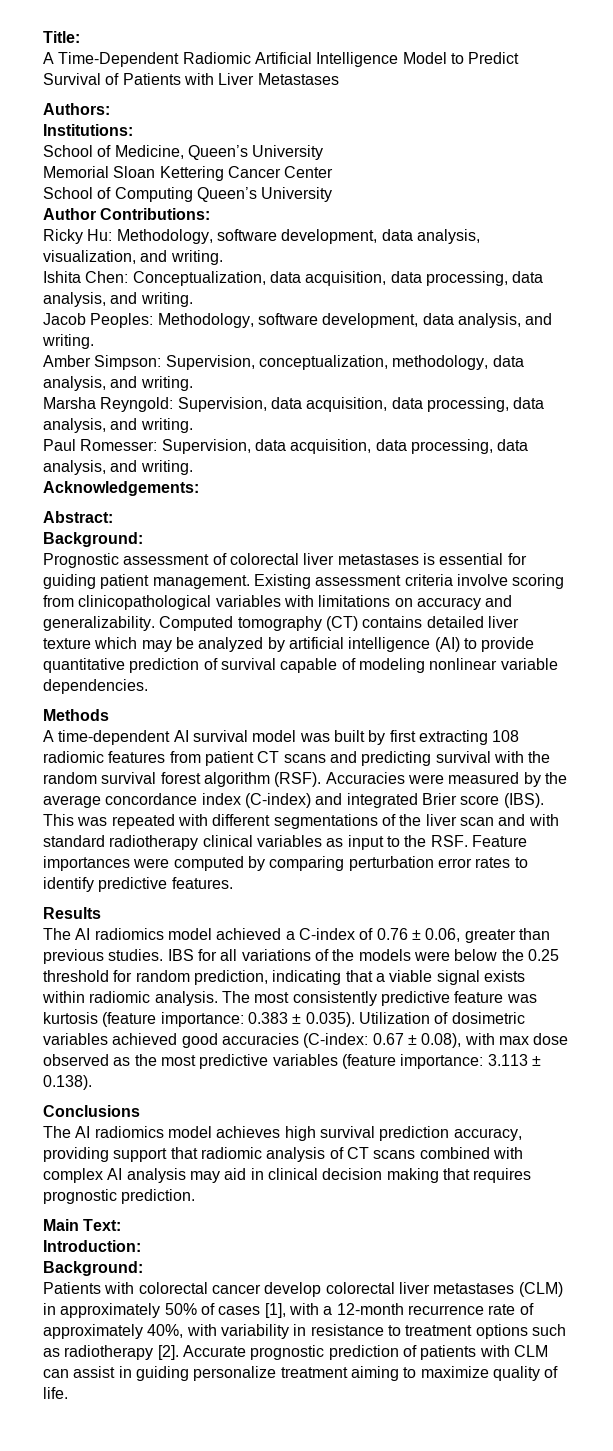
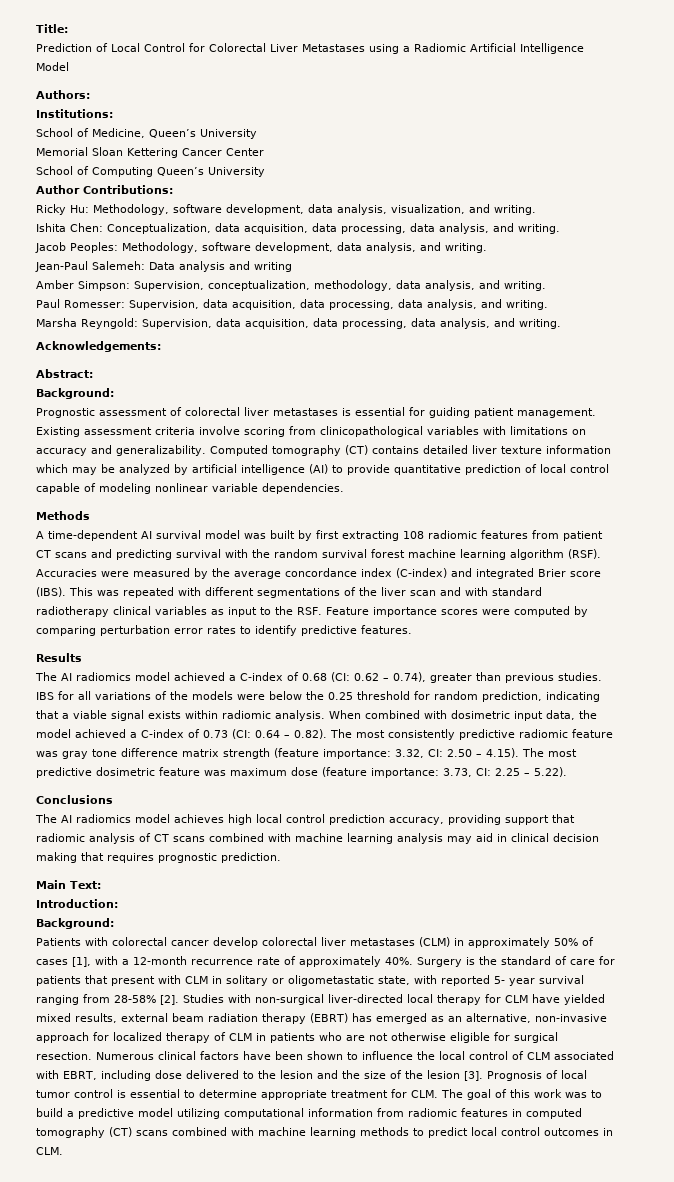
[43,52,520,67] [43,73,339,85] A Time-Dependent Radiomic Artificial Intelligence Model to Predict Survival of Patients with Liver Metastases -> [36,43,584,54] [36,62,69,71] Prediction of Local Control for Colorectal Liver Metastases using a Radiomic Artificial Intelligence Model
(94, 341) none -> [35,261,292,272] // Jean-Paul Salemeh: Data analysis and writing
[43,397,545,412] [43,418,193,433] [43,439,158,451] Marsha Reyngold: Supervision, data acquisition, data processing, data analysis, and writing. // Paul Romesser: -> [36,299,548,310] [36,318,138,329] Paul Romesser: Supervision, data acquisition, data processing, data analysis, and writing. // Marsha Reyngold:
(91, 643) none -> [545,445,611,454] information
[220,658,276,670] survival -> [540,464,609,473] local control
(201, 778) none -> [408,549,506,560] machine learning
[43,856,130,871] importances -> [372,607,478,617] importance scores
[376,928,461,942] 0.76 ± 0.06, -> [302,672,426,682] 0.68 (CI: 0.62 – 0.74),
(218, 998) none -> [329,710,597,721] [36,729,327,739] When combined with dosimetric input data, the model achieved a C-index of 0.73 (CI: 0.64 – 0.82).
[454,991,537,1003] [43,1012,525,1027] [43,1033,569,1048] [43,1054,541,1069] [43,1075,92,1090] feature was kurtosis (feature importance: 0.383 ± 0.035). Utilization of dosimetric variables achieved good accuracies (C-index: 0.67 ± 0.08), with max dose observed as the most predictive variables (feature importance: 3.113 ± 0.138). -> [519,729,613,738] [36,748,577,759] [36,767,567,778] radiomic feature was gray tone difference matrix strength (feature importance: 3.32, CI: 2.50 – 4.15). The most predictive dosimetric feature was maximum dose (feature importance: 3.73, CI: 2.25 – 5.22).
[319,1126,375,1138] survival -> [256,814,325,823] local control
[43,1168,123,1183] complex AI -> [295,833,393,844] machine learning
[147,1324,566,1339] [43,1345,548,1360] [43,1366,559,1381] [43,1387,68,1399] 40%, with variability in resistance to treatment options such as radiotherapy [2]. Accurate prognostic prediction of patients with CLM can assist in guiding personalize treatment aiming to maximize quality of life. -> [385,956,615,967] [36,975,584,986] [36,994,605,1005] [36,1013,607,1024] [36,1032,558,1043] [36,1051,614,1060] [36,1070,587,1081] [36,1089,602,1100] [36,1108,582,1119] [36,1127,613,1138] [36,1147,63,1155] 40%. Surgery is the standard of care for patients that present with CLM in solitary or oligometastatic state, with reported 5- year survival ranging from 28-58% [2]. Studies with non-surgical liver-directed local therapy for CLM have yielded mixed results, external beam radiation therapy (EBRT) has emerged as an alternative, non-invasive approach for localized therapy of CLM in patients who are not otherwise eligible for surgical resection. Numerous clinical factors have been shown to influence the local control of CLM associated with EBRT, including dose delivered to the lesion and the size of the lesion [3]. Prognosis of local tumor control is essential to determine appropriate treatment for CLM. The goal of this work was to build a predictive model utilizing computational information from radiomic features in computed tomography (CT) scans combined with machine learning methods to predict local control outcomes in CLM.

